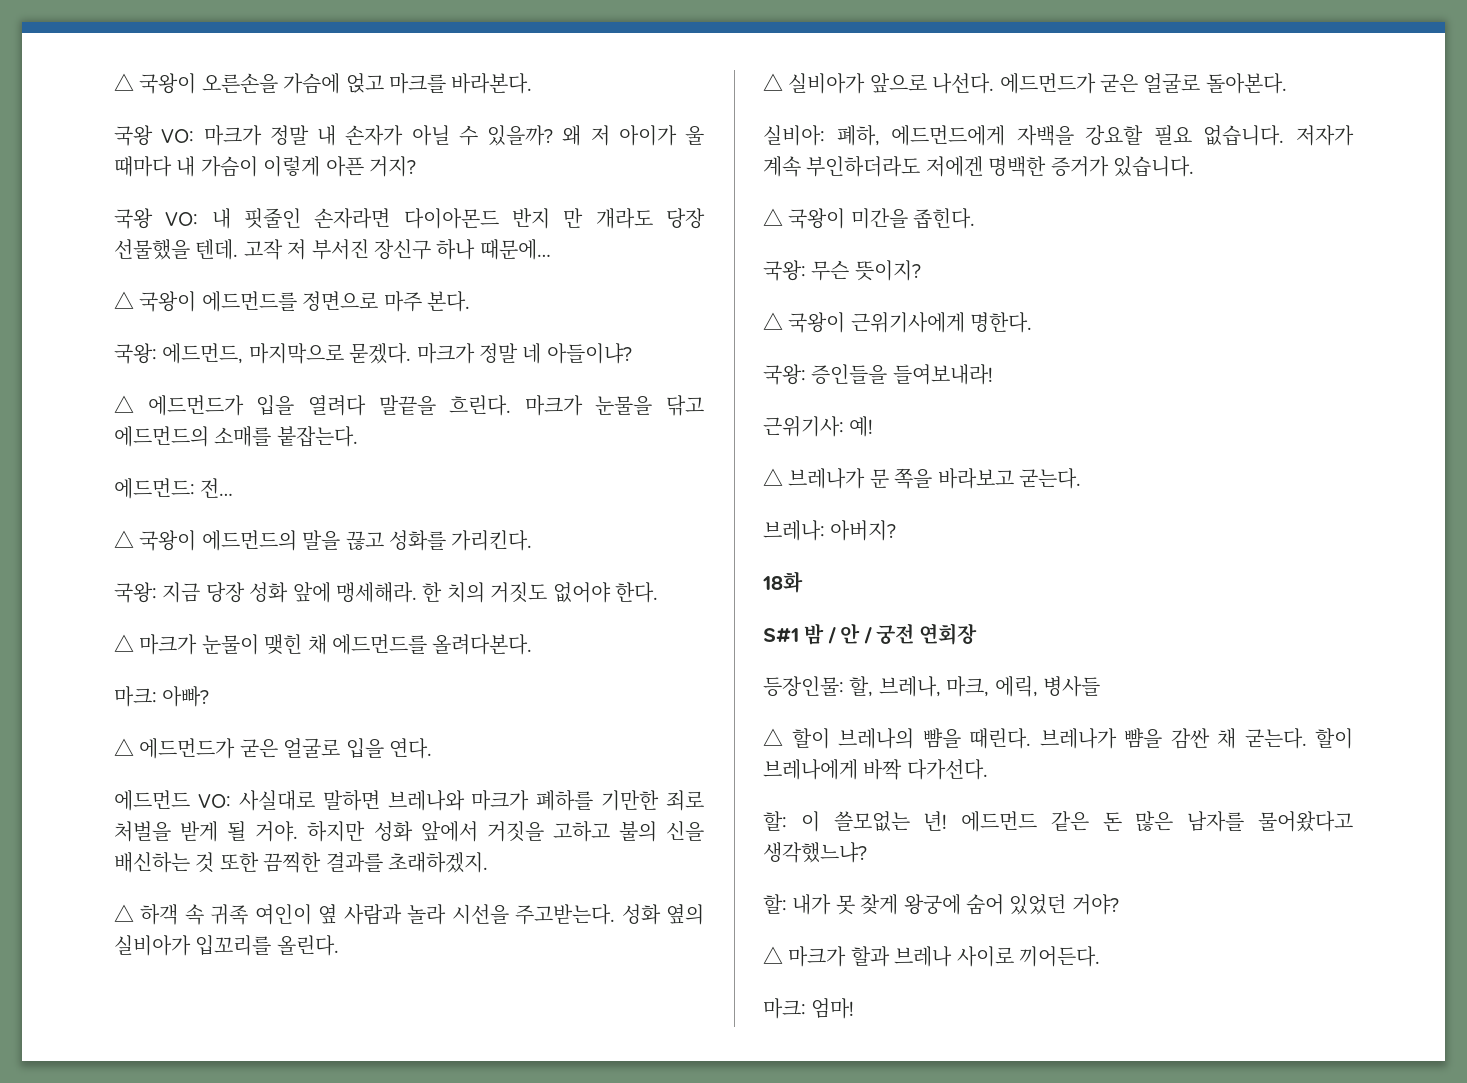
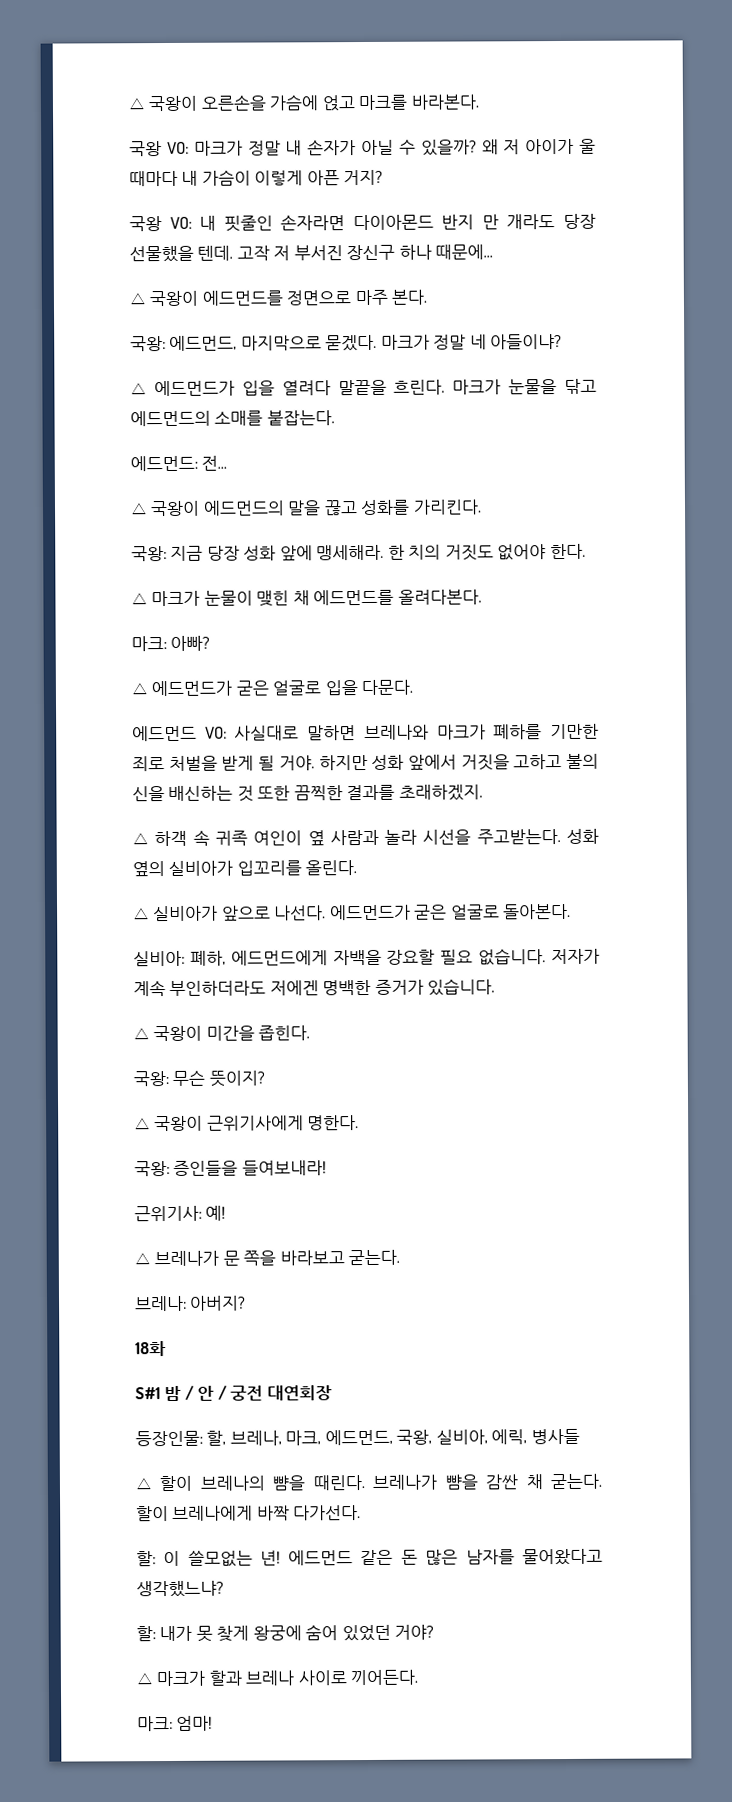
[389,738,432,759] 연다. -> [361,679,414,696] 다문다.
[919,623,978,645] 연회장 -> [266,1385,332,1401] 대연회장
(990, 686) none -> [324,1429,488,1446] 에드먼드, 국왕, 실비아,

